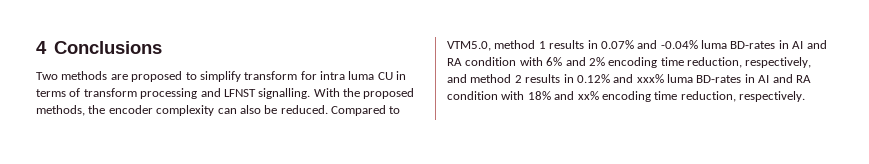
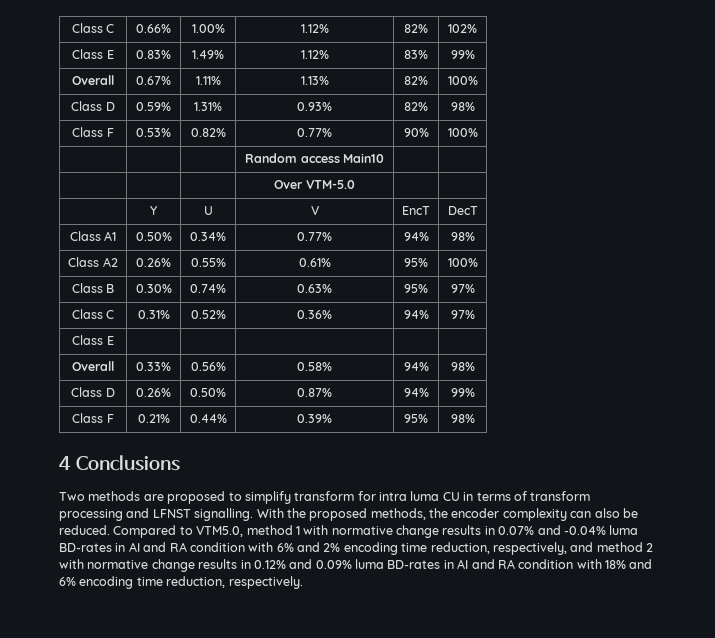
(36, 47) none -> [71,23,115,33] [136,24,171,33] [191,24,225,33] [300,24,329,33] [404,24,428,33] [448,24,477,33] [72,49,114,59] [136,50,171,59] [192,50,224,59] [300,50,329,59] [404,50,428,59] [450,50,475,59] [72,75,114,85] [136,76,171,85] [195,76,221,85] [300,76,329,85] [404,76,428,85] [447,76,478,85] [71,101,115,111] [136,102,171,111] [194,102,222,111] [297,102,332,111] [404,102,428,111] [450,102,475,111] [72,127,114,137] [136,128,171,137] [190,128,226,137] [297,128,332,137] [403,128,429,137] [447,128,478,137] [245,153,384,163] [274,180,355,189] [150,206,158,215] [203,206,213,215] [310,206,320,215] [402,206,430,215] [447,206,478,215] [69,231,117,241] [135,232,172,241] [190,232,226,241] [297,232,332,241] [403,232,429,241] [450,232,475,241] [68,257,118,267] [136,258,171,267] [190,258,226,267] [298,258,331,267] [404,258,428,267] [447,258,478,267] [71,283,115,293] [135,284,172,293] [190,284,226,293] [297,284,332,293] [404,284,428,293] [450,284,475,293] [71,309,115,319] [137,310,170,319] [190,310,226,319] [297,310,332,319] [403,310,429,319] [450,310,475,319] [72,335,114,345] [72,361,114,371] [136,362,171,371] [190,362,226,371] [297,362,332,371] [403,362,429,371] [450,362,475,371] [71,387,115,397] [136,388,171,397] [190,388,226,397] [297,388,332,397] [403,388,429,397] [450,388,475,397] [72,413,114,423] [137,414,170,423] [189,414,227,423] [297,414,332,423] [404,414,428,423] [450,414,475,423] Class C | 0.66% | 1.00% | 1.12% | 82% | 102% // Class E | 0.83% | 1.49% | 1.12% | 83% | 99% // Overall | 0.67% | 1.11% | 1.13% | 82% | 100% // Class D | 0.59% | 1.31% | 0.93% | 82% | 98% // Class F | 0.53% | 0.82% | 0.77% | 90% | 100% // | | | Random access Main10 | | // | | | Over VTM-5.0 | | // | Y | U | V | EncT | DecT // Class A1 | 0.50% | 0.34% | 0.77% | 94% | 98% // Class A2 | 0.26% | 0.55% | 0.61% | 95% | 100% // Class B | 0.30% | 0.74% | 0.63% | 95% | 97% // Class C | 0.31% | 0.52% | 0.36% | 94% | 97% // Class E | | | | | // Overall | 0.33% | 0.56% | 0.58% | 94% | 98% // Class D | 0.26% | 0.50% | 0.87% | 94% | 99% // Class F | 0.21% | 0.44% | 0.39% | 95% | 98% //
(546, 45) none -> [303,525,439,538] with normative change
(522, 79) none -> [59,559,195,572] with normative change
[636,74,664,83] xxx% -> [315,560,352,569] 0.09%
[577,91,599,100] xx% -> [59,577,76,586] 6%

